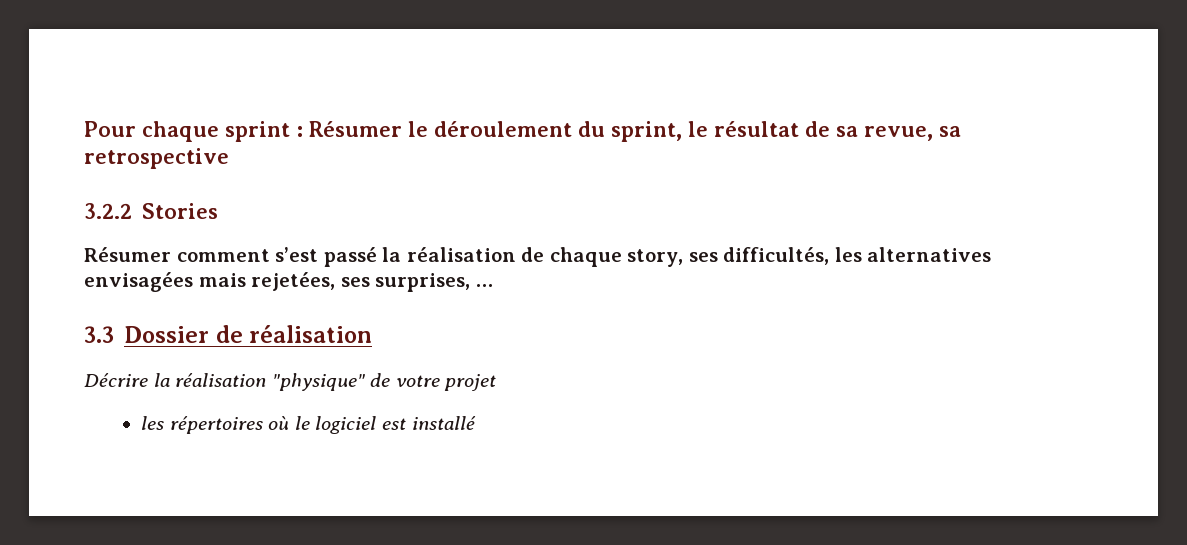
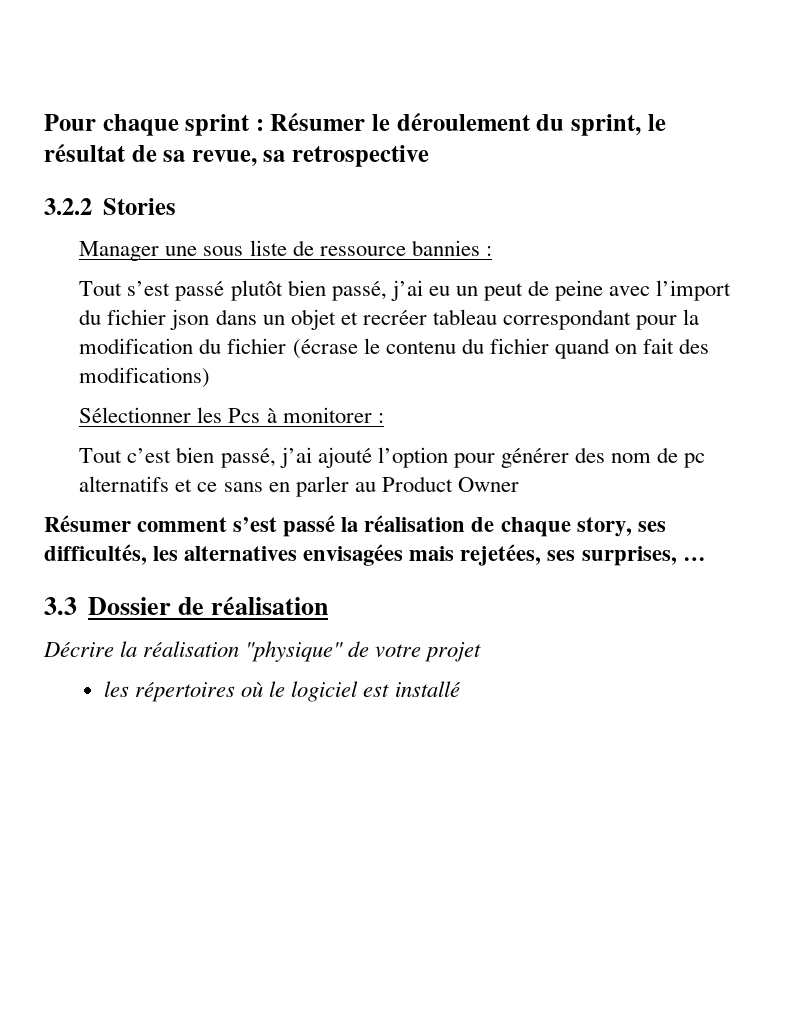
(219, 211) none -> [79,240,492,261] [79,280,732,301] [79,309,700,330] [79,338,710,359] [79,367,211,388] [79,407,384,423] [79,447,706,468] [79,476,519,497] // Manager une sous liste de ressource bannies : // Tout s’est passé plutôt bien passé, j’ai eu un peut de peine avec l’import du fichier json dans un objet et recréer tableau correspondant pour la modification du fichier (écrase le contenu du fichier quand on fait des modifications) // Sélectionner les Pcs à monitorer : // Tout c’est bien passé, j’ai ajouté l’option pour générer des nom de pc alternatifs et ce sans en parler au Product Owner

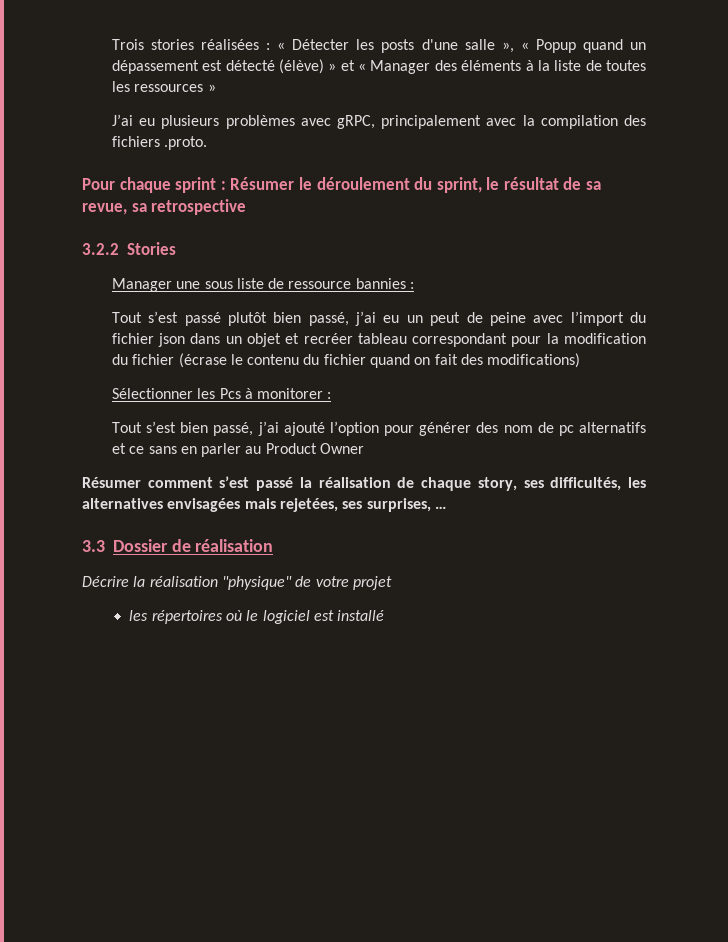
(44, 122) none -> [111,39,646,53] [111,59,646,74] [111,81,216,92] [111,114,647,129] [111,136,208,150] Trois stories réalisées : « Détecter les posts d'une salle », « Popup quand un dépassement est détecté (élève) » et « Manager des éléments à la liste de toutes les ressources » // J’ai eu plusieurs problèmes avec gRPC, principalement avec la compilation des fichiers .proto. //
[127,448,172,463] c’est -> [146,421,177,433] s’est

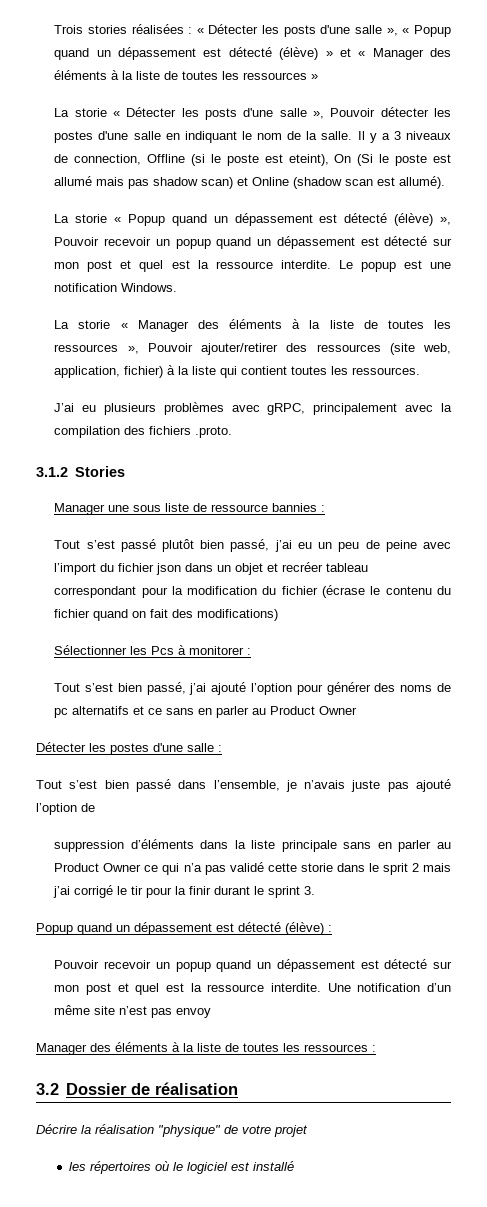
(216, 88) none -> [54,107,451,120] [54,131,451,143] [54,154,452,166] [54,176,446,189] [54,213,451,226] [54,236,452,249] [54,260,451,272] [54,283,178,292] [54,319,451,332] [54,343,451,355] [54,365,421,378] // La storie « Détecter les posts d'une salle », Pouvoir détecter les postes d'une salle en indiquant le nom de la salle. Il y a 3 niveaux de connection, Offline (si le poste est eteint), On (Si le poste est allumé mais pas shadow scan) et Online (shadow scan est allumé). // La storie « Popup quand un dépassement est détecté (élève) », Pouvoir recevoir un popup quand un dépassement est détecté sur mon post et quel est la ressource interdite. Le popup est une notification Windows. // La storie « Manager des éléments à la liste de toutes les ressources », Pouvoir ajouter/retirer des ressources (site web, application, fichier) à la liste qui contient toutes les ressources.
[82,177,602,193] [82,199,247,215] [82,243,119,255] Pour chaque sprint : Résumer le déroulement du sprint, le résultat de sa revue, sa retrospective // 3.2.2 -> [36,467,68,477] 3.1.2
[430,312,461,326] peut -> [338,542,360,552] peu
[503,425,533,433] nom -> [400,685,433,692] noms
[82,476,647,491] [82,498,446,512] [82,540,105,552] Résumer comment s’est passé la réalisation de chaque story, ses difficultés, les alternatives envisagées mais rejetées, ses surprises, … // 3.3 -> [36,742,222,755] [36,779,452,792] [36,803,95,815] [54,839,451,852] [54,862,452,875] [53,885,316,898] [36,922,332,935] [54,959,452,972] [54,983,451,995] [54,1005,212,1018] [36,1042,376,1055] [36,1083,59,1095] Détecter les postes d'une salle : // Tout s’est bien passé dans l’ensemble, je n’avais juste pas ajouté l’option de // suppression d’éléments dans la liste principale sans en parler au Product Owner ce qui n’a pas validé cette storie dans le sprit 2 mais j’ai corrigé le tir pour la finir durant le sprint 3. // Popup quand un dépassement est détecté (élève) : // Pouvoir recevoir un popup quand un dépassement est détecté sur mon post et quel est la ressource interdite. Une notification d’un même site n’est pas envoy // Manager des éléments à la liste de toutes les ressources : // 3.2

